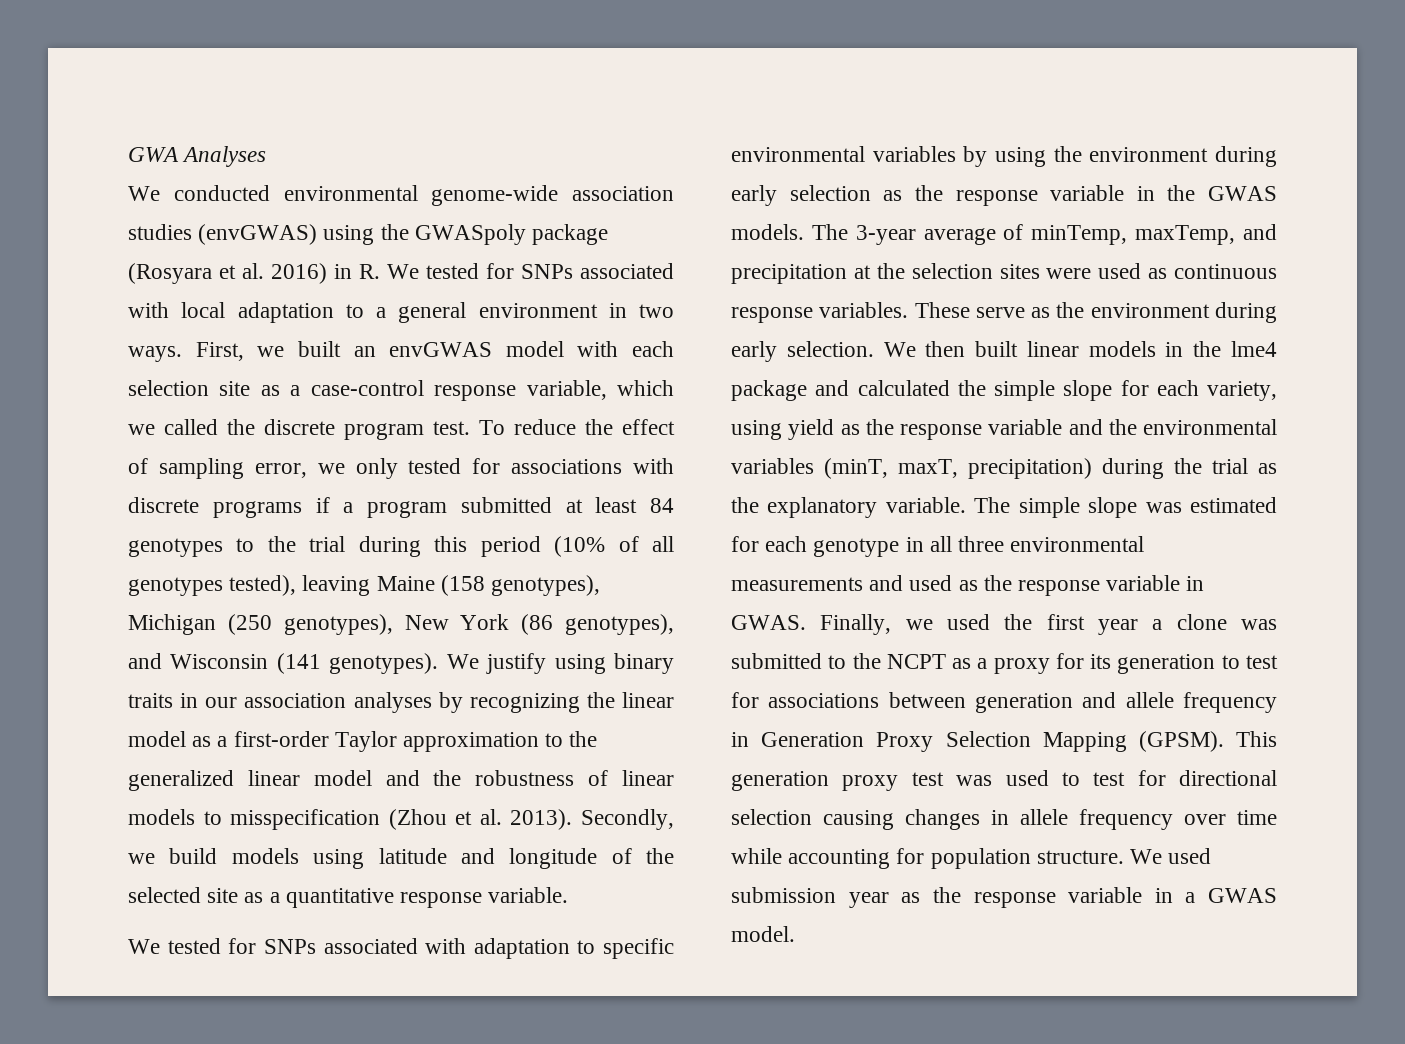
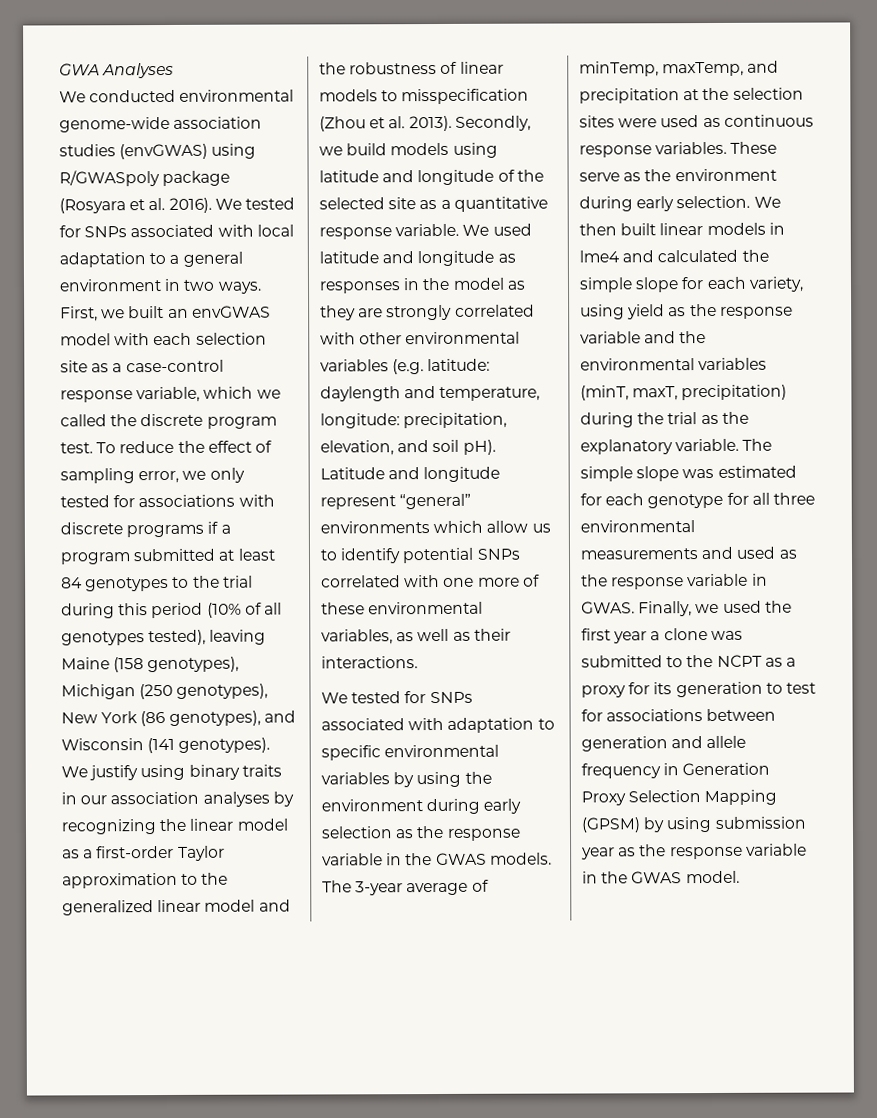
[380,224,526,245] the GWASpoly -> [59,170,160,187] R/GWASpoly
[271,263,380,284] 2016) in R. -> [168,197,212,213] 2016).
(569, 895) none -> [462,223,532,236] [319,250,516,267] [319,277,526,294] [320,304,535,321] [320,331,521,345] [320,358,491,375] [320,386,541,402] [320,412,508,429] [320,439,496,456] [320,466,501,483] [320,493,472,510] [320,520,551,534] [320,547,521,564] [321,574,540,588] [321,601,484,615] [321,628,511,645] [321,656,418,669] We used latitude and longitude as responses in the model as they are strongly correlated with other environmental variables (e.g. latitude: daylength and temperature, longitude: precipitation, elevation, and soil pH). Latitude and longitude represent “general” environments which allow us to identify potential SNPs correlated with one more of these environmental variables, as well as their interactions.
[1193,341,1277,357] [731,380,807,401] the lme4 package -> [579,250,620,263] lme4
[905,537,924,552] in -> [726,492,749,505] for
[1138,731,1277,752] [731,770,1277,791] [731,809,1277,830] [731,848,1212,869] (GPSM). This generation proxy test was used to test for directional selection causing changes in allele frequency over time while accounting for population structure. We used -> [581,816,713,833] (GPSM) by using
[1185,892,1196,903] a -> [601,871,629,884] the

